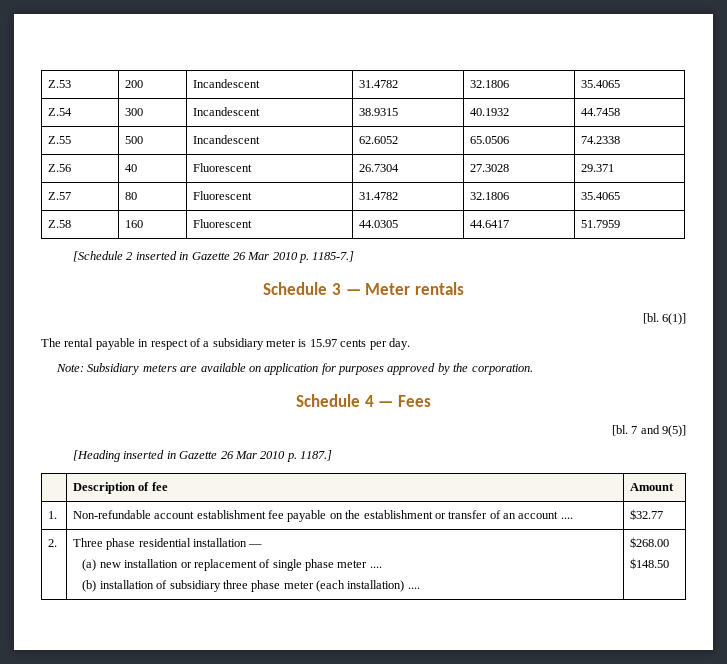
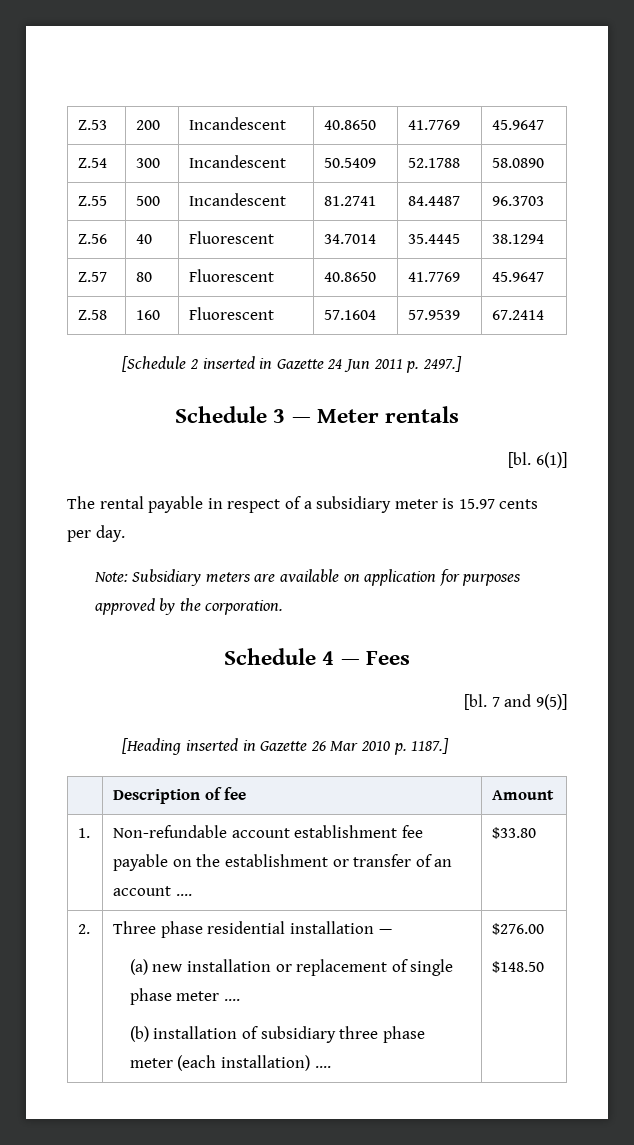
[358,80,398,88] [469,80,509,88] [580,80,620,88] 31.4782 | 32.1806 | 35.4065 -> [324,120,377,130] [408,120,461,130] [492,120,545,130] 40.8650 | 41.7769 | 45.9647
[358,108,398,116] [469,108,509,116] [580,108,620,116] 38.9315 | 40.1932 | 44.7458 -> [324,158,377,168] [408,158,461,168] [492,158,545,168] 50.5409 | 52.1788 | 58.0890
[358,136,398,144] [469,136,509,144] [580,136,620,144] 62.6052 | 65.0506 | 74.2338 -> [324,196,377,206] [408,196,461,206] [492,196,545,206] 81.2741 | 84.4487 | 96.3703
[358,164,399,172] [469,164,509,172] [580,164,614,172] 26.7304 | 27.3028 | 29.371 -> [324,234,377,244] [408,234,461,244] [492,234,545,244] 34.7014 | 35.4445 | 38.1294
[358,192,398,200] [469,192,509,200] [580,192,620,200] 31.4782 | 32.1806 | 35.4065 -> [324,272,377,282] [408,272,461,282] [492,272,545,282] 40.8650 | 41.7769 | 45.9647
[358,220,398,228] [469,220,509,228] [580,220,620,228] 44.0305 | 44.6417 | 51.7959 -> [324,310,377,320] [408,310,461,320] [492,310,545,320] 57.1604 | 57.9539 | 67.2414
[232,251,355,263] 26 Mar 2010 p. 1185-7.] -> [327,356,462,373] 24 Jun 2011 p. 2497.]
[629,509,663,520] $32.77 -> [492,827,537,839] $33.80
[629,537,669,548] $268.00 -> [492,923,545,935] $276.00

